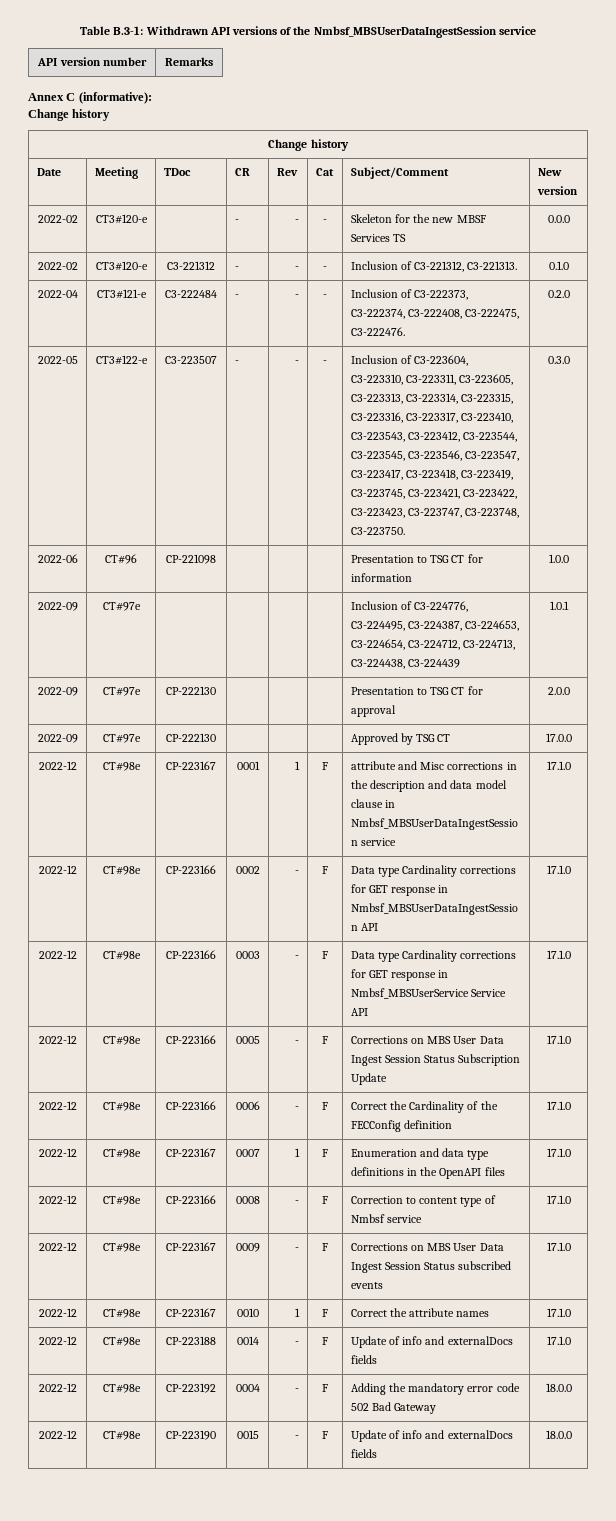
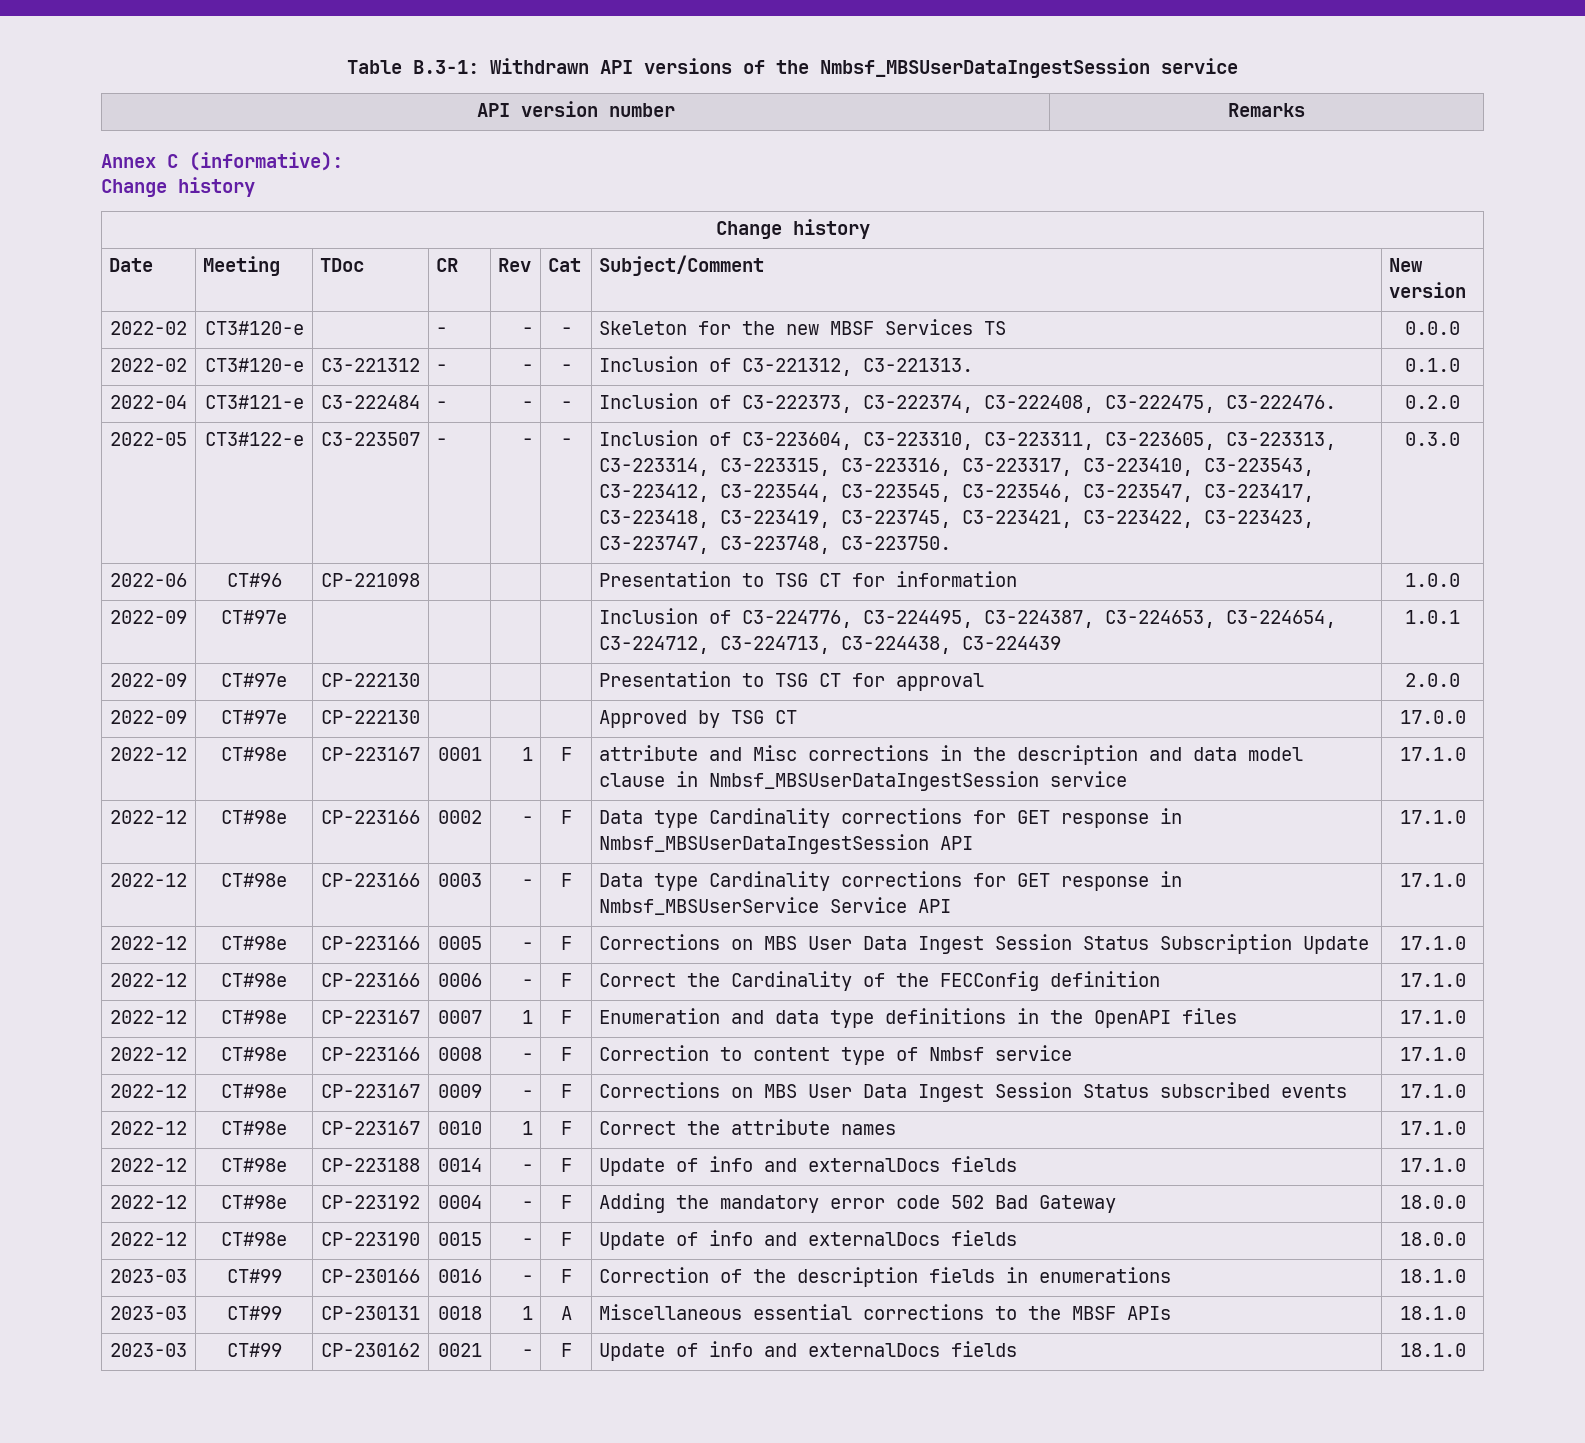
(572, 1434) none -> [110,1269,187,1283] [226,1269,282,1283] [321,1269,420,1283] [437,1269,482,1283] [521,1275,533,1283] [560,1269,572,1283] [599,1267,1172,1287] [1399,1269,1466,1283] [110,1306,187,1320] [226,1306,282,1320] [321,1306,420,1320] [437,1306,482,1320] [521,1306,533,1320] [560,1306,572,1320] [599,1304,1172,1320] [1399,1306,1466,1320] [110,1343,187,1357] [226,1343,282,1357] [321,1343,420,1357] [437,1343,482,1357] [521,1349,533,1357] [560,1343,572,1357] [599,1341,1018,1361] [1399,1343,1466,1357] // 2023-03 | CT#99 | CP-230166 | 0016 | - | F | Correction of the description fields in enumerations | 18.1.0 // 2023-03 | CT#99 | CP-230131 | 0018 | 1 | A | Miscellaneous essential corrections to the MBSF APIs | 18.1.0 // 2023-03 | CT#99 | CP-230162 | 0021 | - | F | Update of info and externalDocs fields | 18.1.0

